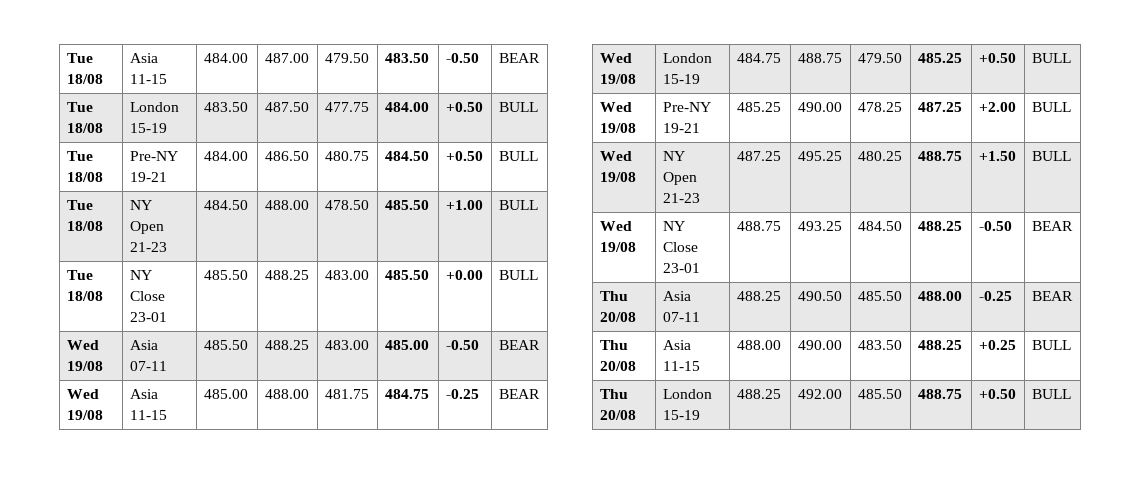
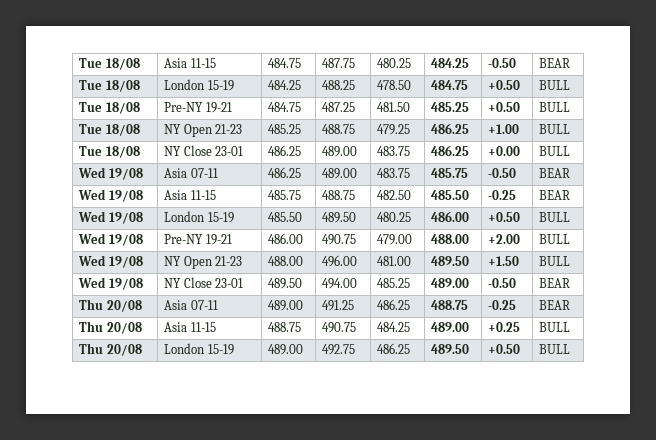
[203,53,248,63] [264,53,309,63] [324,53,369,63] [384,53,429,63] 484.00 | 487.00 | 479.50 | 483.50 -> [268,58,302,68] [322,58,356,68] [377,58,412,68] [431,58,470,68] 484.75 | 487.75 | 480.25 | 484.25
[203,102,248,112] [264,102,309,112] [324,102,369,112] [384,102,429,112] 483.50 | 487.50 | 477.75 | 484.00 -> [268,80,302,90] [322,80,356,90] [377,80,412,90] [431,80,469,90] 484.25 | 488.25 | 478.50 | 484.75
[203,151,248,161] [264,151,309,161] [324,151,369,161] [384,151,429,161] 484.00 | 486.50 | 480.75 | 484.50 -> [268,102,302,112] [322,102,356,112] [377,102,411,112] [431,102,470,112] 484.75 | 487.25 | 481.50 | 485.25
[203,200,248,210] [264,200,309,210] [324,200,369,210] [384,200,429,210] 484.50 | 488.00 | 478.50 | 485.50 -> [268,124,302,134] [322,124,356,134] [377,124,411,135] [431,123,470,134] 485.25 | 488.75 | 479.25 | 486.25
[203,270,248,280] [264,270,309,280] [324,270,369,280] [384,270,429,280] 485.50 | 488.25 | 483.00 | 485.50 -> [268,145,302,156] [322,146,358,157] [377,146,411,156] [431,145,470,156] 486.25 | 489.00 | 483.75 | 486.25
[203,340,248,350] [264,340,309,350] [324,340,369,350] [384,340,429,350] 485.50 | 488.25 | 483.00 | 485.00 -> [268,167,302,178] [322,168,358,179] [377,168,411,178] [431,168,469,178] 486.25 | 489.00 | 483.75 | 485.75
[203,389,248,399] [264,389,309,399] [324,389,369,399] [384,389,429,399] 485.00 | 488.00 | 481.75 | 484.75 -> [268,190,302,200] [322,190,356,200] [377,190,412,200] [431,190,470,200] 485.75 | 488.75 | 482.50 | 485.50
[736,53,781,63] [797,53,842,63] [857,53,902,63] [917,53,962,63] 484.75 | 488.75 | 479.50 | 485.25 -> [268,212,303,222] [322,212,357,223] [377,212,412,222] [431,211,470,222] 485.50 | 489.50 | 480.25 | 486.00
[736,102,781,112] [797,102,842,112] [857,102,902,112] [917,102,962,112] 485.25 | 490.00 | 478.25 | 487.25 -> [268,233,304,244] [322,234,357,245] [377,234,413,245] [431,234,470,244] 486.00 | 490.75 | 479.00 | 488.00
[736,151,781,161] [797,151,842,161] [857,151,902,161] [917,151,962,161] 487.25 | 495.25 | 480.25 | 488.75 -> [268,256,304,266] [322,255,358,267] [377,256,412,266] [431,256,470,266] 488.00 | 496.00 | 481.00 | 489.50
[736,221,781,231] [797,221,842,231] [857,221,902,231] [917,221,962,231] 488.75 | 493.25 | 484.50 | 488.25 -> [268,278,303,289] [322,278,358,289] [377,278,411,288] [431,278,470,288] 489.50 | 494.00 | 485.25 | 489.00
[736,291,781,301] [797,291,842,301] [857,291,902,301] [917,291,962,301] 488.25 | 490.50 | 485.50 | 488.00 -> [268,300,304,311] [322,300,355,311] [377,299,411,310] [431,300,469,310] 489.00 | 491.25 | 486.25 | 488.75
[736,340,781,350] [797,340,842,350] [857,340,902,350] [917,340,962,350] 488.00 | 490.00 | 483.50 | 488.25 -> [268,322,302,332] [322,322,357,333] [377,322,411,332] [431,322,470,332] 488.75 | 490.75 | 484.25 | 489.00
[736,389,781,399] [797,389,842,399] [857,389,902,399] [917,389,962,399] 488.25 | 492.00 | 485.50 | 488.75 -> [268,344,304,355] [322,344,356,355] [377,343,411,354] [431,344,470,354] 489.00 | 492.75 | 486.25 | 489.50

